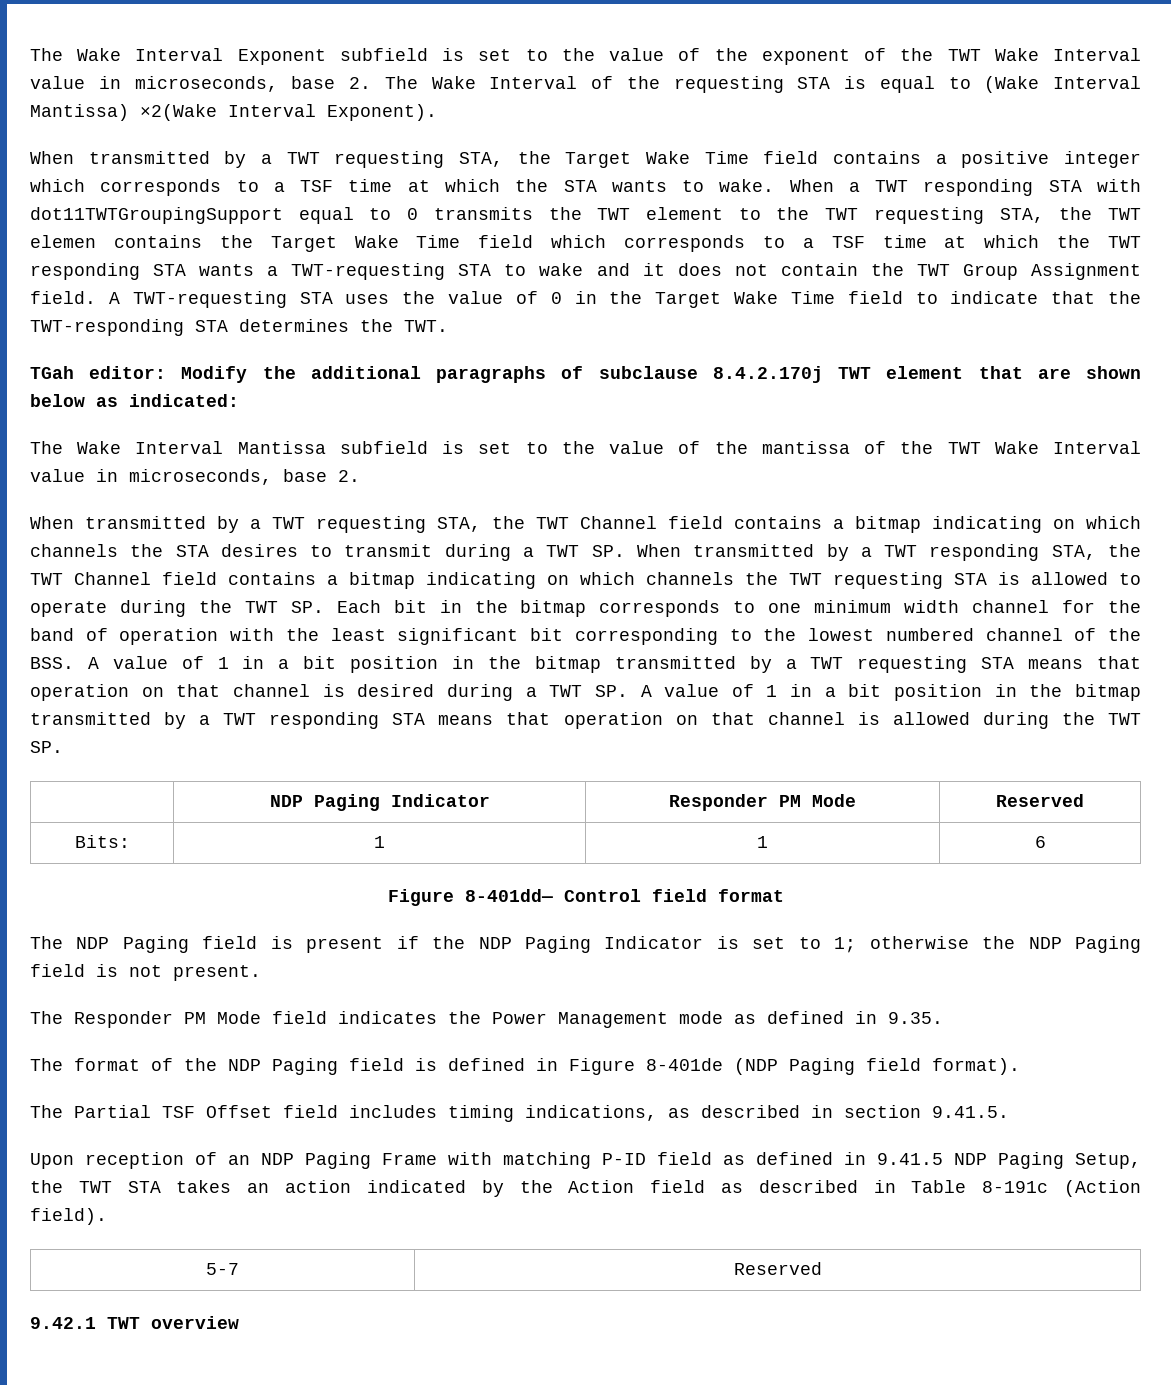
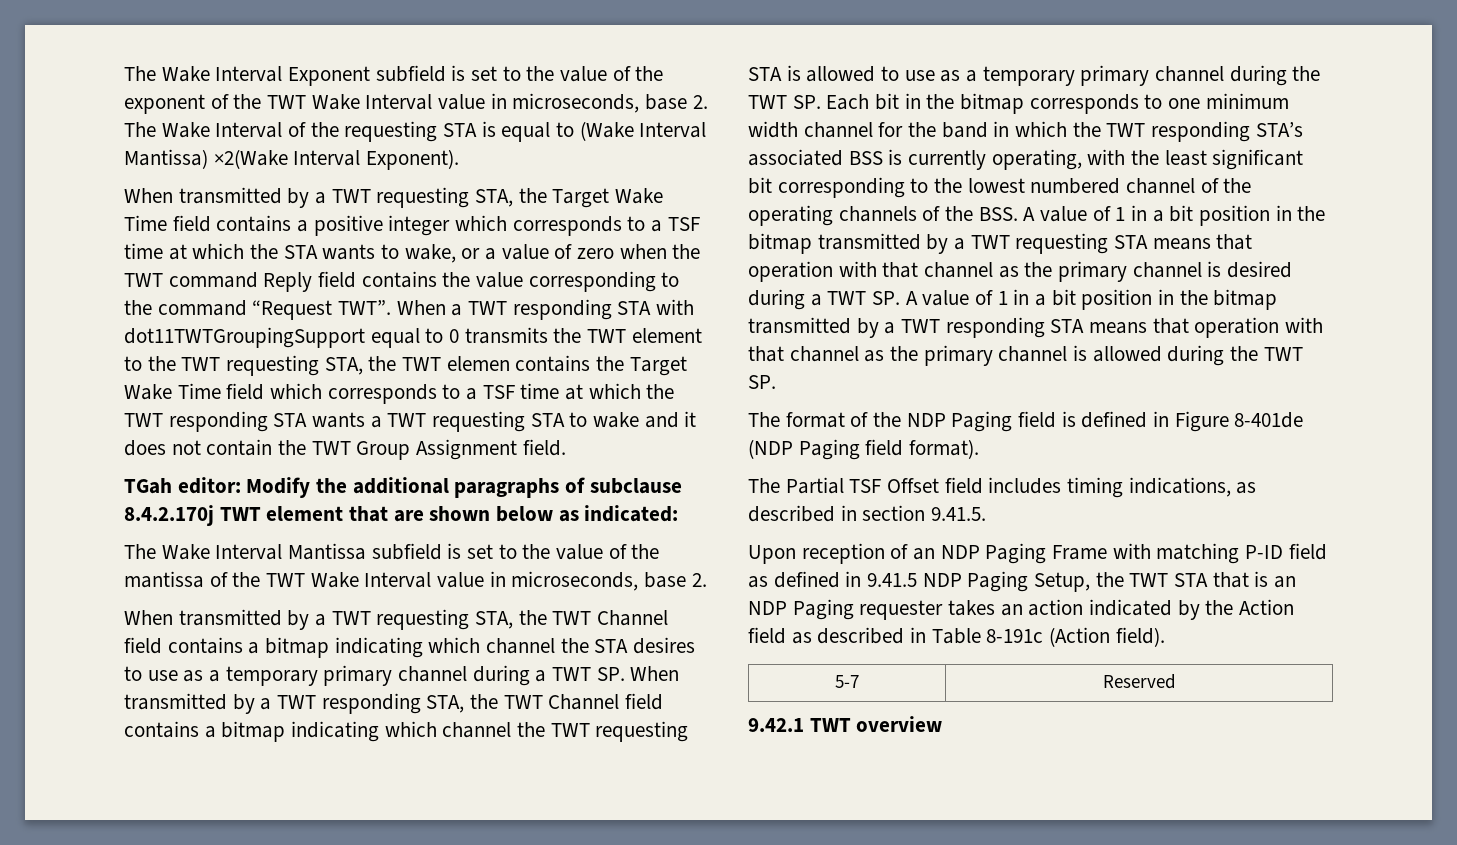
[719,179,775,192] wake. -> [404,244,701,263] [124,271,680,292] [124,300,392,320] wake, or a value of zero when the TWT command Reply field contains the value corresponding to the command “Request TWT”.
[291,263,446,280] TWT-requesting -> [387,411,526,432] TWT requesting
[108,291,1142,308] [30,319,448,336] A TWT-requesting STA uses the value of 0 in the Target Wake Time field to indicate that the TWT-responding STA determines the TWT. -> (566, 447) none
[1053,516,1141,529] [30,544,118,557] on which channels -> [428,637,556,654] which channel
[344,544,433,557] transmit -> [147,665,468,686] use as a temporary primary channel
[547,572,734,585] on which channels -> [384,721,512,738] which channel
[30,601,107,617] operate -> [904,65,1225,86] use as a temporary primary channel
[85,628,219,645] of operation -> [993,121,1303,142] [748,149,1082,170] in which the TWT responding STA’s associated BSS is currently operating,
(1141, 634) none -> [748,205,974,226] operating channels of the
[141,684,310,697] on that channel -> [838,261,1202,282] with that channel as the primary channel
[675,712,845,725] on that channel -> [1285,317,1324,333] [748,345,1068,366] with that channel as the primary channel
[269,794,490,811] [669,794,856,811] [996,794,1084,807] [74,835,130,848] [373,836,385,848] [757,836,768,848] [1034,836,1046,848] [387,889,784,906] [30,936,1141,953] [30,964,261,981] [30,1011,943,1028] // | NDP Paging Indicator | Responder PM Mode | Reserved // Bits: | 1 | 1 | 6 // Figure 8-401dd— Control field format // The NDP Paging field is present if the NDP Paging Indicator is set to 1; otherwise the NDP Paging field is not present. // The Responder PM Mode field indicates the Power Management mode as defined in 9.35. -> (776, 382) none
(161, 1187) none -> [1212,571,1297,588] [748,599,944,620] that is an NDP Paging requester

